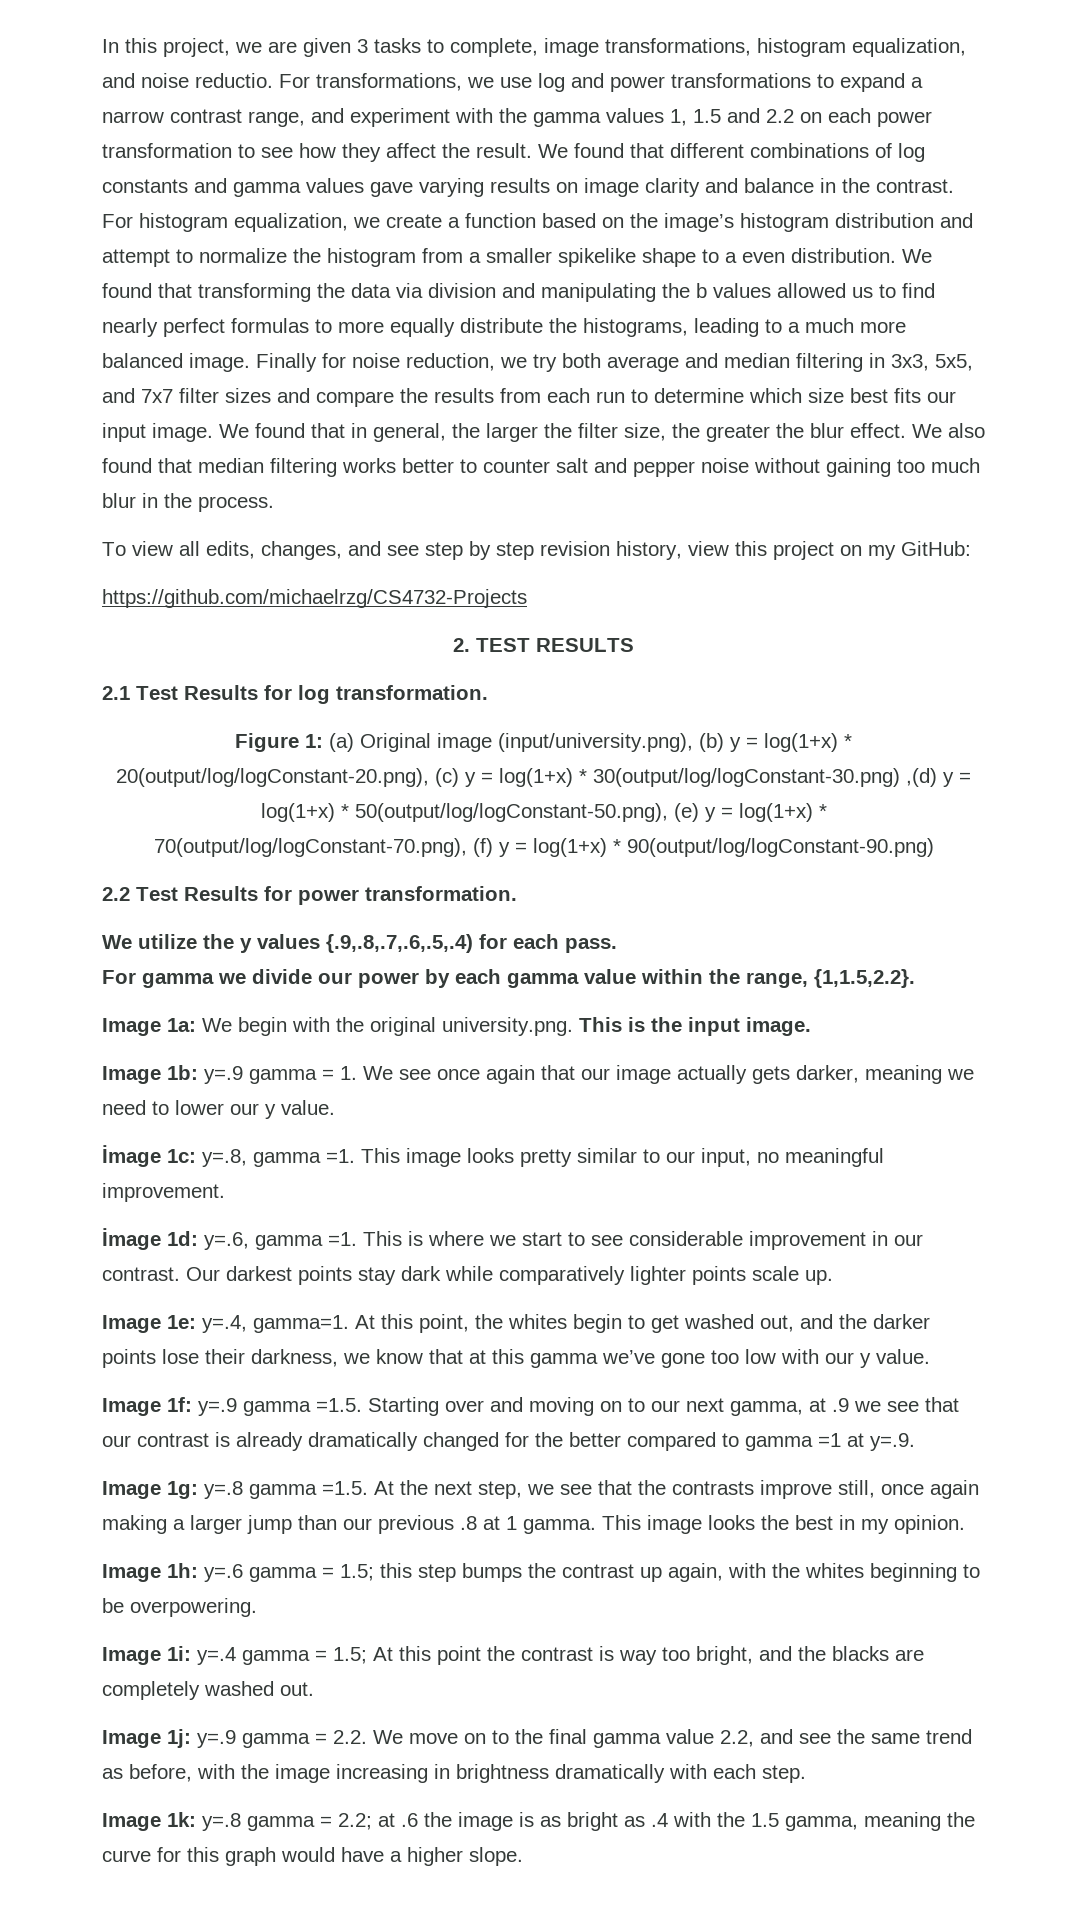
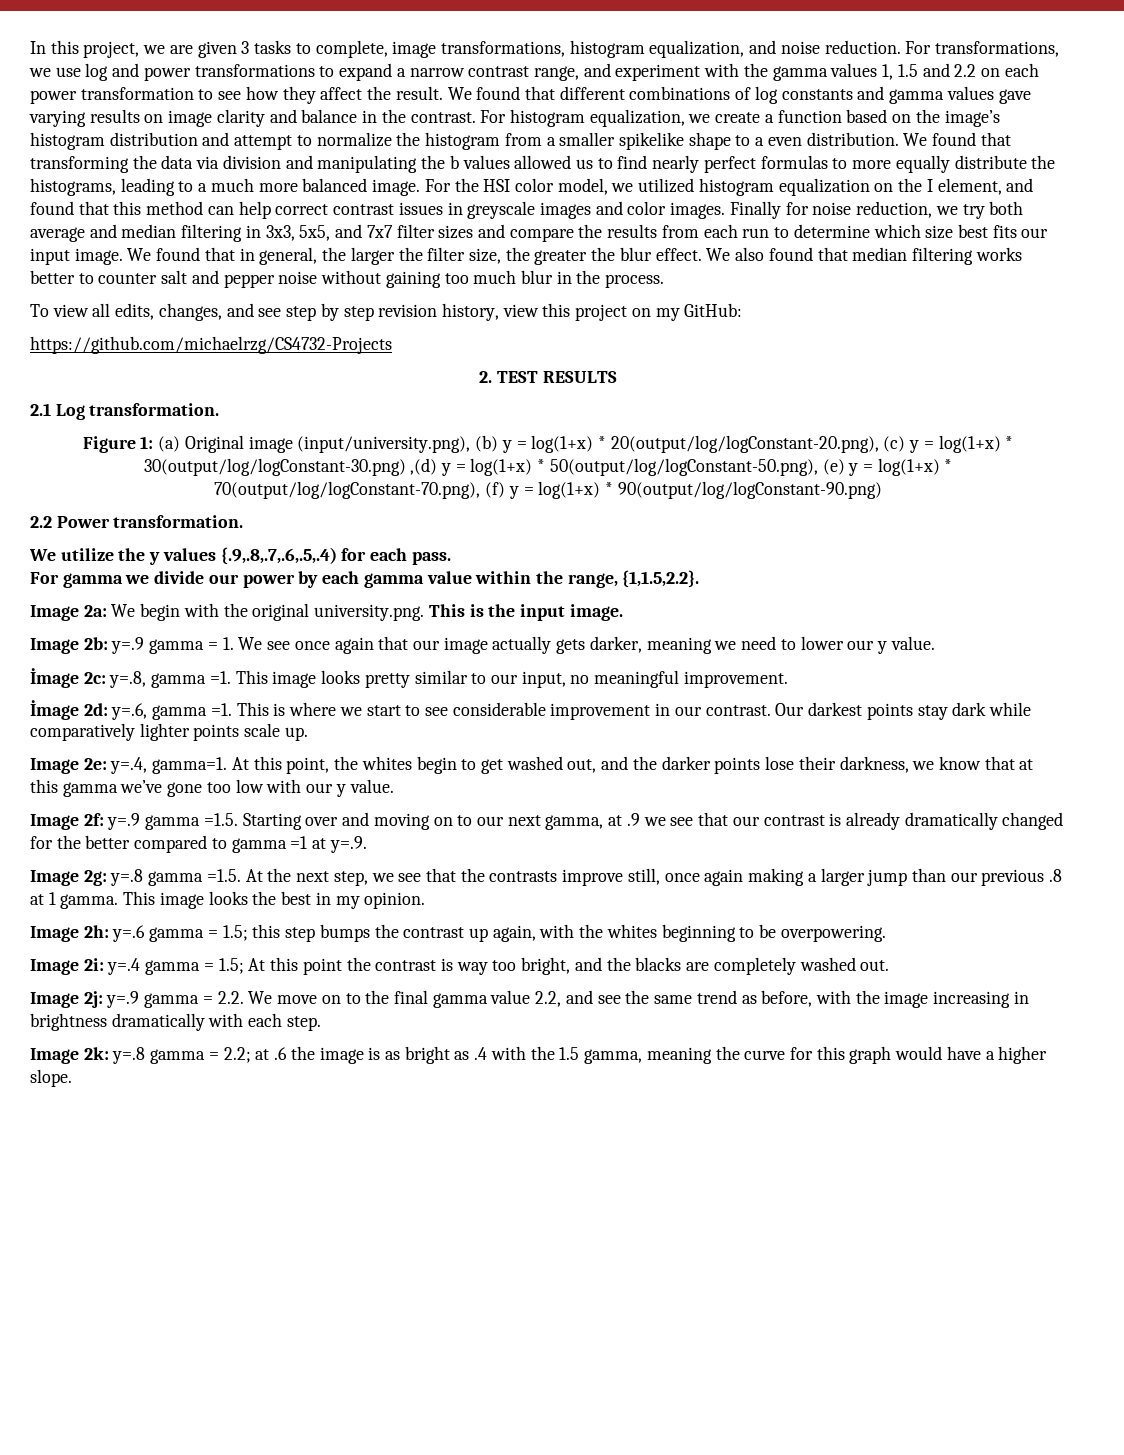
[195,73,273,88] reductio. -> [824,40,901,54] reduction.
(250, 362) none -> [424,178,1034,196] [30,201,726,219] For the HSI color model, we utilized histogram equalization on the I element, and found that this method can help correct contrast issues in greyscale images and color images.
[136,685,330,704] Test Results for log -> [55,404,85,420] Log
[136,886,359,905] Test Results for power -> [56,516,110,528] Power
[167,1018,196,1032] 1a: -> [83,605,107,617] 2a:
[167,1065,198,1080] 1b: -> [83,637,108,650] 2b:
[167,1149,196,1163] 1c: -> [83,672,106,684] 2c:
[167,1231,198,1246] 1d: -> [83,703,108,716] 2d:
[167,1315,196,1329] 1e: -> [83,758,107,770] 2e:
[167,1397,192,1412] 1f: -> [83,813,104,826] 2f:
[167,1481,198,1499] 1g: -> [83,870,107,886] 2g:
[167,1563,198,1578] 1h: -> [83,925,109,938] 2h:
[167,1646,191,1661] 1i: -> [83,958,104,971] 2i:
[167,1729,191,1748] 1j: -> [83,991,103,1008] 2j:
[167,1812,196,1827] 1k: -> [83,1047,109,1060] 2k:

